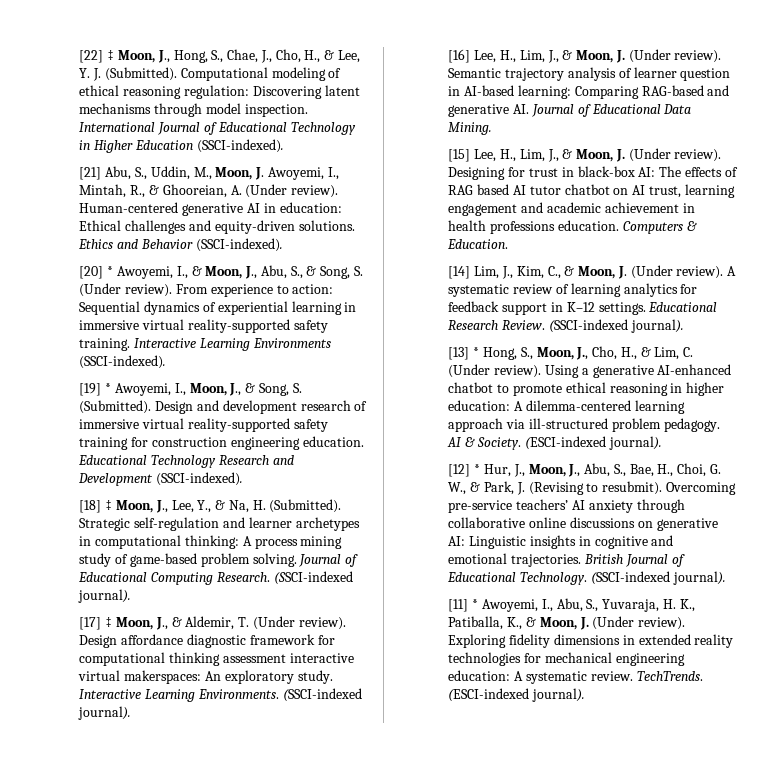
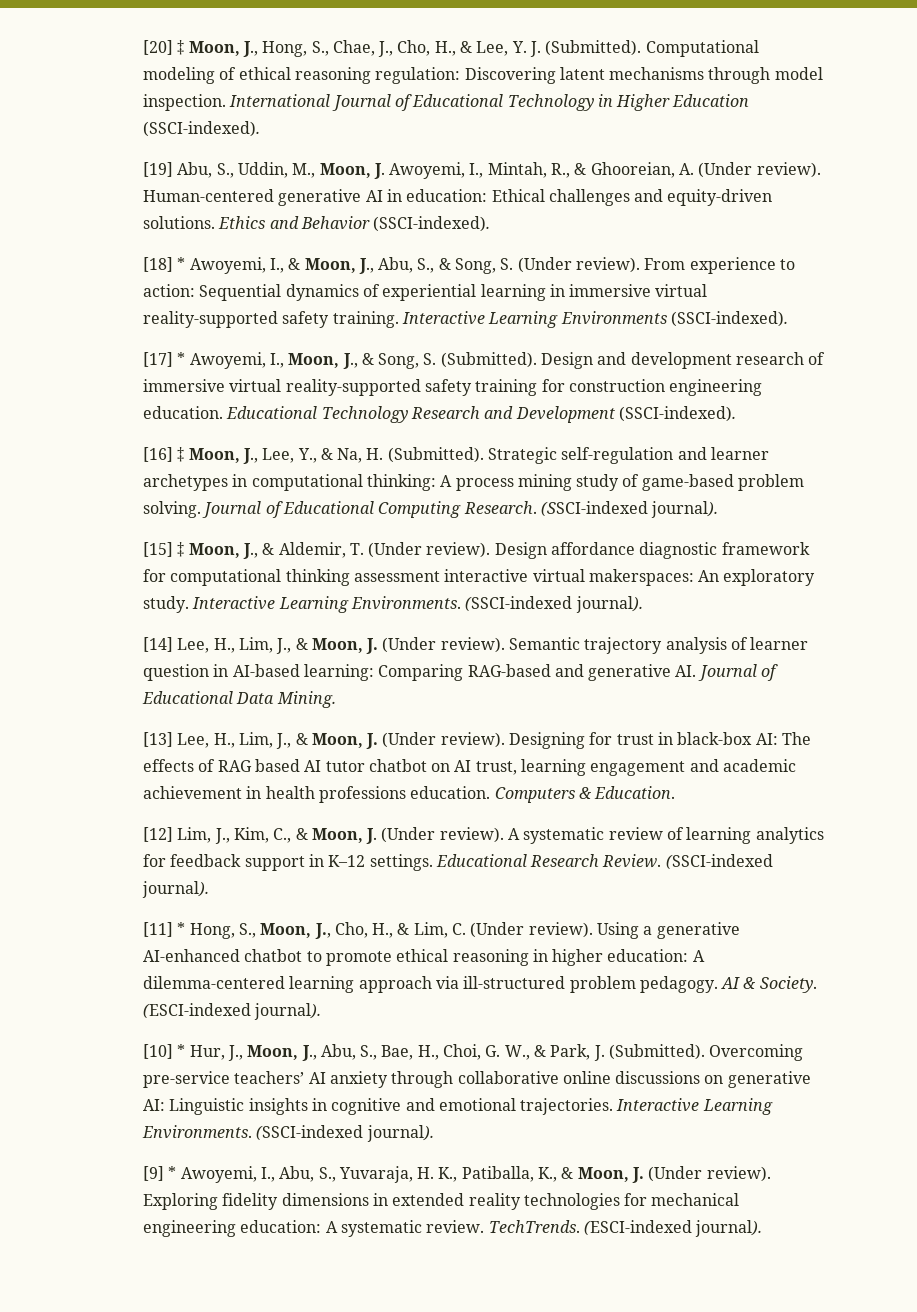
[79,50,104,63] [22] -> [142,40,173,55] [20]
[79,167,102,180] [21] -> [142,162,173,177] [19]
[79,266,104,279] [20] -> [142,257,173,272] [18]
[79,383,102,396] [19] -> [142,352,173,367] [17]
[79,500,102,513] [18] -> [142,447,173,462] [16]
[79,617,102,630] [17] -> [142,542,173,557] [15]
[448,49,471,63] [16] -> [142,637,173,652] [14]
[448,149,471,162] [15] -> [142,732,173,747] [13]
[448,266,471,279] [14] -> [142,827,173,842] [12]
[448,347,470,360] [13] -> [142,922,173,937] [11]
[448,464,471,477] [12] -> [142,1044,173,1059] [10]
[528,481,663,495] (Revising to resubmit). -> [609,1044,706,1060] (Submitted).
[583,554,685,567] [447,571,726,585] [448,599,469,612] British Journal of Educational Technology. (SSCI-indexed journal). // [11] -> [616,1098,773,1115] [141,1125,434,1142] [142,1166,164,1181] Interactive Learning Environments. (SSCI-indexed journal). // [9]

